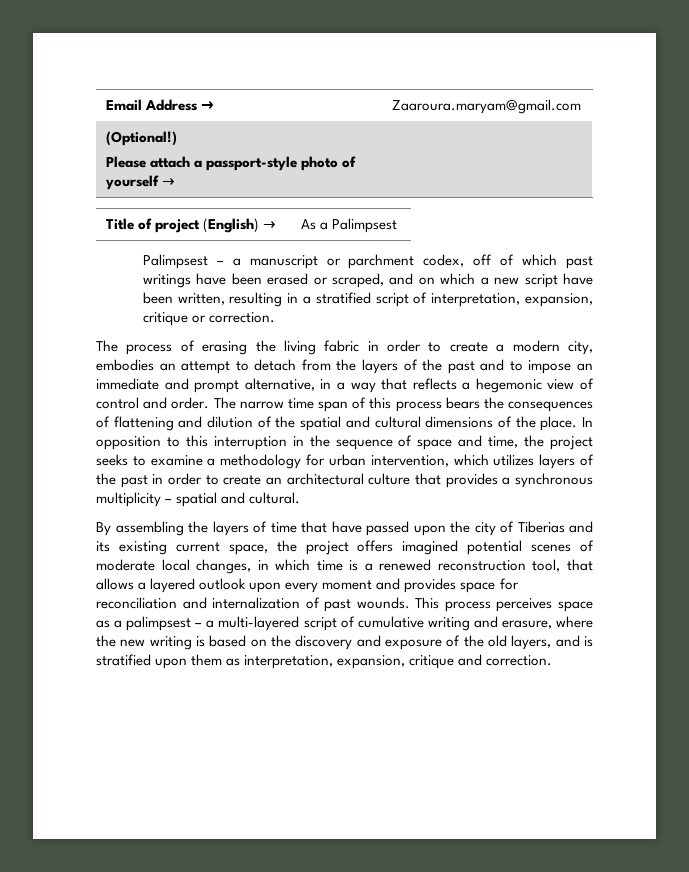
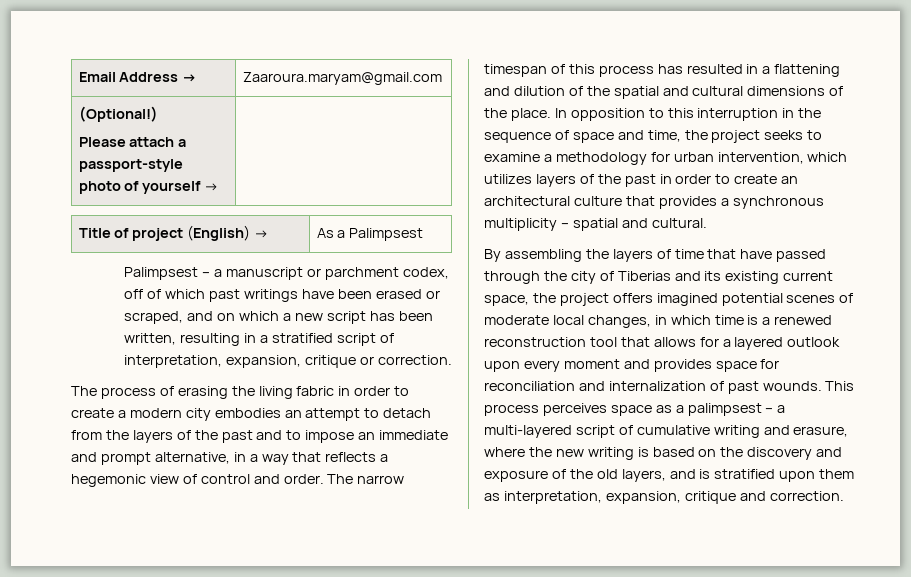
[563,273,593,285] have -> [369,311,395,321] has
[567,341,593,355] city, -> [185,408,211,421] city
[287,398,348,412] time span -> [484,64,547,77] timespan
[445,397,593,412] [96,416,110,428] bears the consequences of -> [657,64,771,74] has resulted in a
[413,525,446,536] upon -> [484,271,540,284] through
[532,559,561,572] tool, -> [589,337,617,347] tool
(134, 584) none -> [699,337,719,347] for

